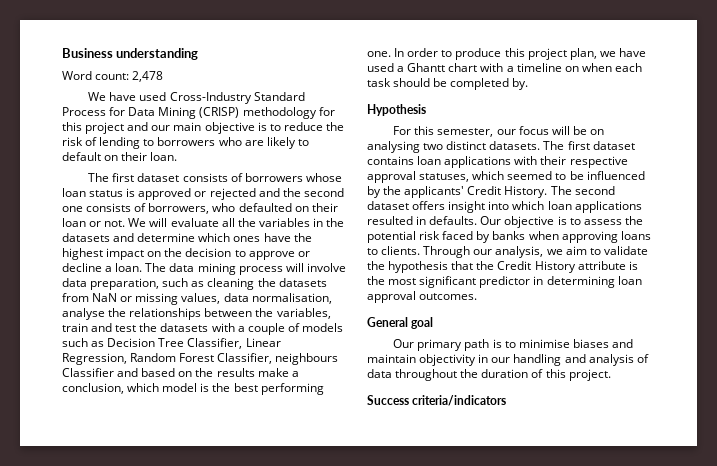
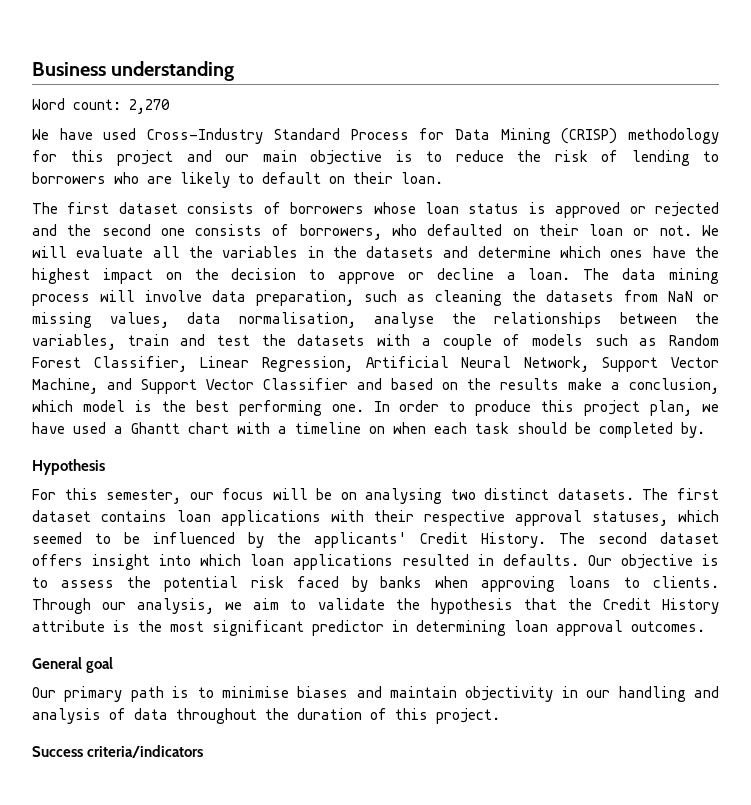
[132,71,164,82] 2,478 -> [129,99,170,114] 2,270
[107,338,185,347] Decision Tree -> [669,334,719,346] [32,357,81,368] Random Forest
[130,353,339,365] Random Forest Classifier, neighbours -> [365,356,719,372] [32,378,254,394] Artificial Neural Network, Support Vector Machine, and Support Vector

